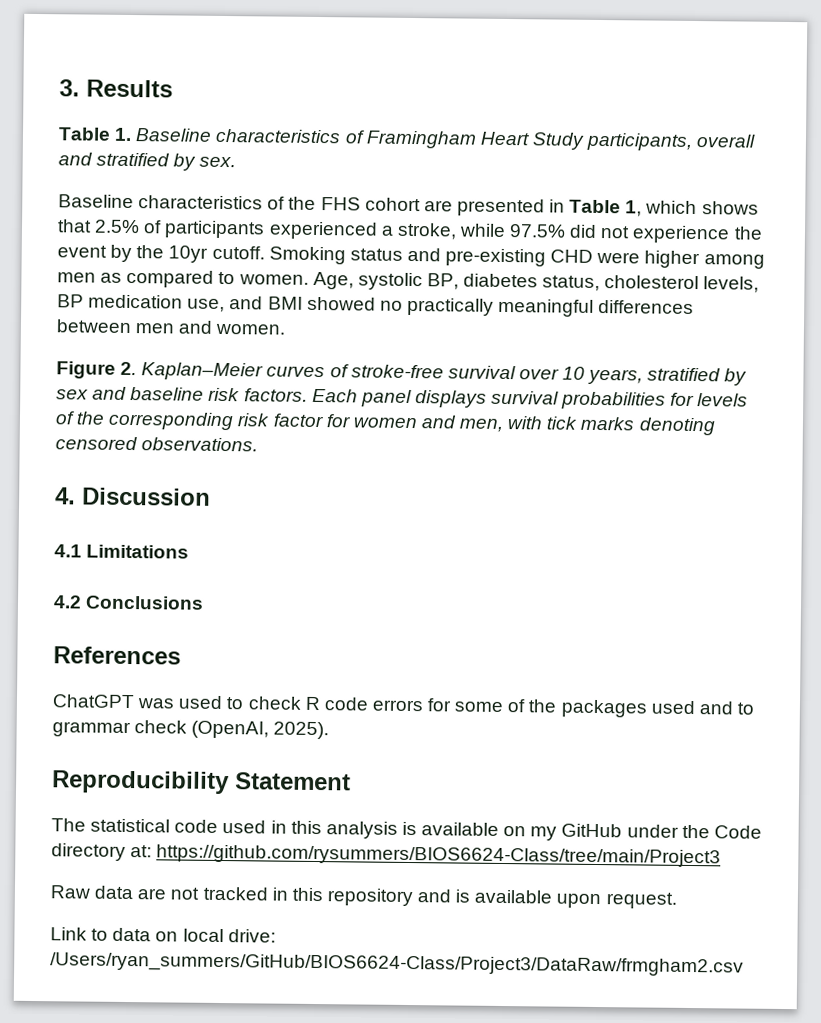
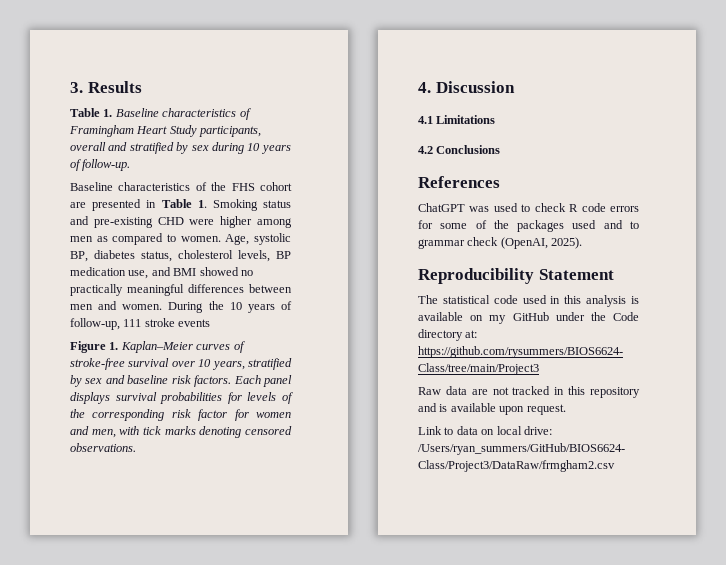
[199,156,237,168] sex. -> [191,142,291,154] [70,159,131,171] sex during 10 years of follow-up.
[625,200,759,217] [57,219,763,244] [57,244,265,263] 1, which shows that 2.5% of participants experienced a stroke, while 97.5% did not experience the event by the 10yr cutoff. -> [197,200,207,208] 1.
(286, 329) none -> [168,301,292,313] [70,318,211,330] During the 10 years of follow-up, 111 stroke events
[120,361,138,376] 2. -> [109,342,119,350] 1.

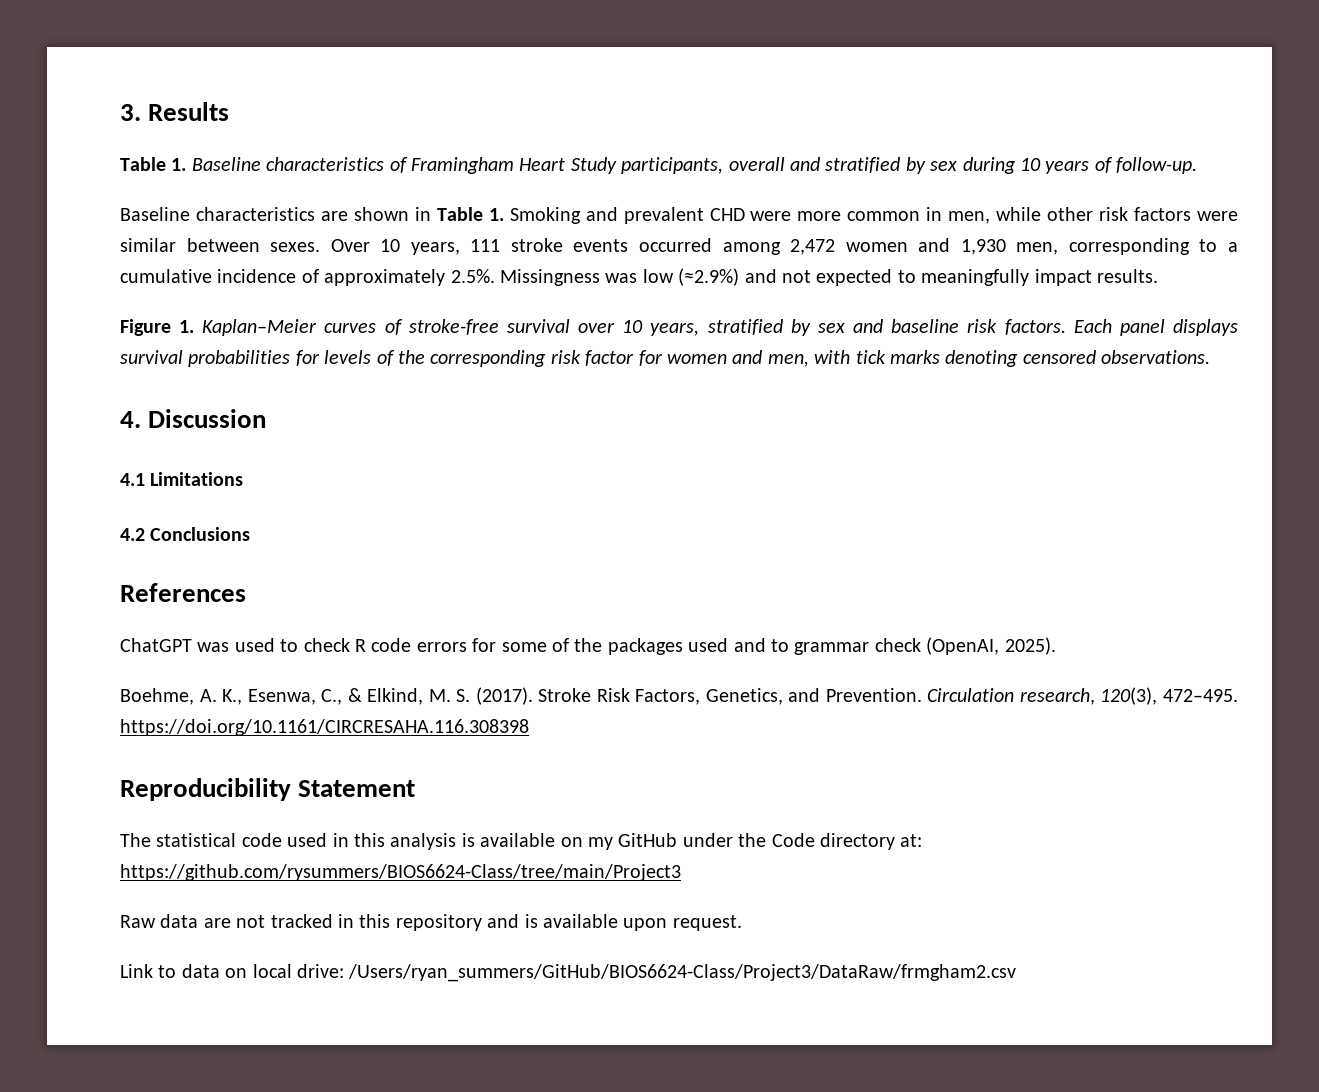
[195,182,292,191] [70,199,291,211] [70,216,292,228] [70,233,291,245] [70,250,291,262] [70,267,253,279] [70,284,292,296] [70,301,292,313] [70,318,211,330] of the FHS cohort are presented in Table 1. Smoking status and pre-existing CHD were higher among men as compared to women. Age, systolic BP, diabetes status, cholesterol levels, BP medication use, and BMI showed no practically meaningful differences between men and women. During the 10 years of follow-up, 111 stroke events -> [320,207,1239,224] [120,238,1238,255] [120,268,1158,286] are shown in Table 1. Smoking and prevalent CHD were more common in men, while other risk factors were similar between sexes. Over 10 years, 111 stroke events occurred among 2,472 women and 1,930 men, corresponding to a cumulative incidence of approximately 2.5%. Missingness was low (≈2.9%) and not expected to meaningfully impact results.
(583, 243) none -> [120,687,1238,705] [120,719,529,736] // Boehme, A. K., Esenwa, C., & Elkind, M. S. (2017). Stroke Risk Factors, Genetics, and Prevention. Circulation research, 120(3), 472–495. https://doi.org/10.1161/CIRCRESAHA.116.308398

